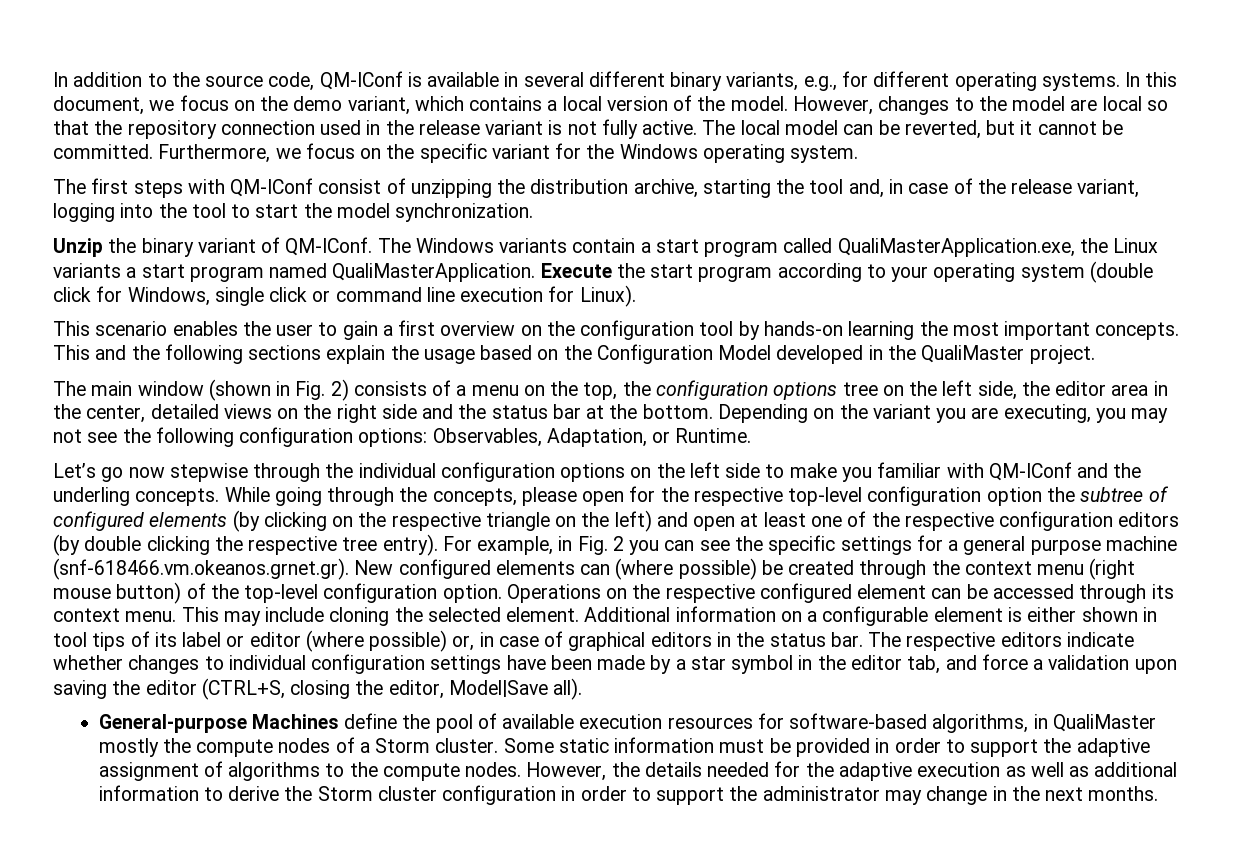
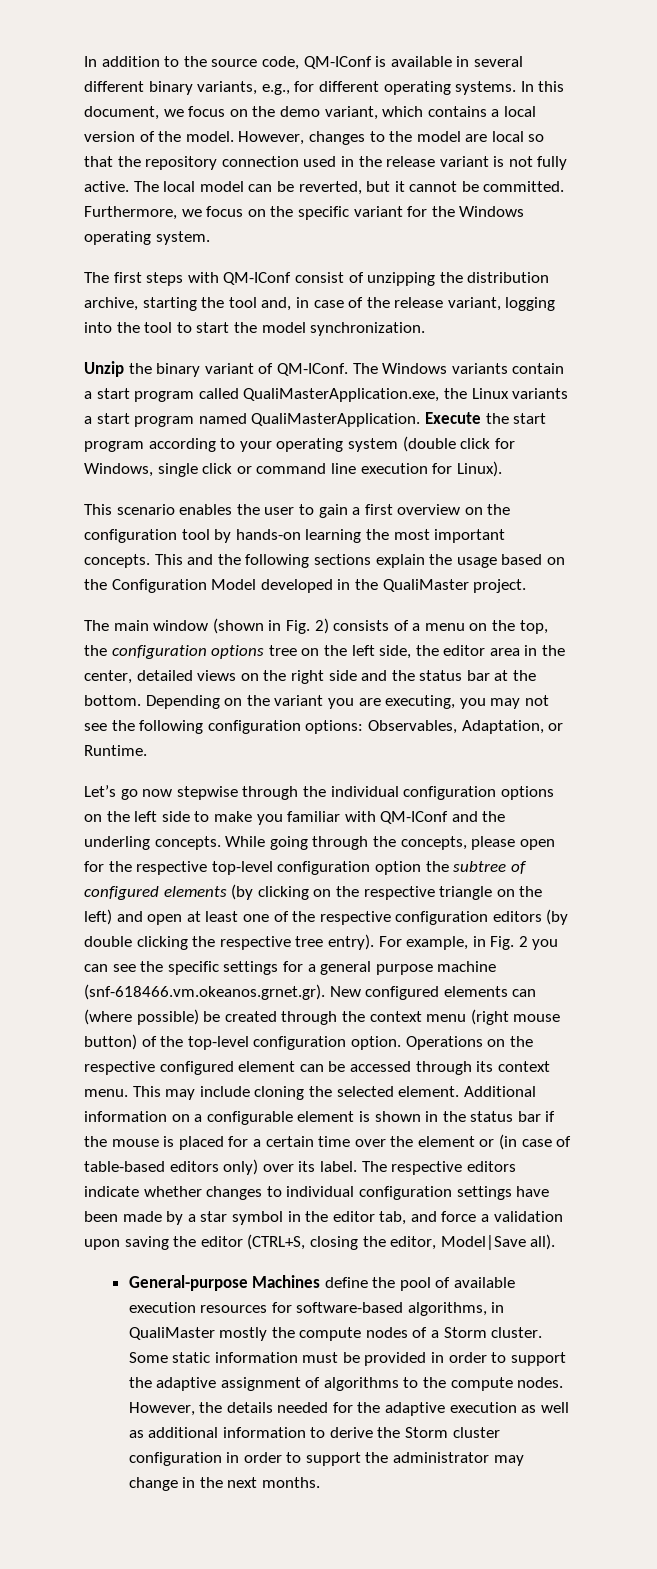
[1027,607,1077,622] either -> (370, 1116) none
[53,630,863,652] tool tips of its label or editor (where possible) or, in case of graphical editors in the status bar. -> [442,1111,556,1122] [84,1134,572,1150] [84,1159,357,1175] the status bar if the mouse is placed for a certain time over the element or (in case of table-based editors only) over its label.

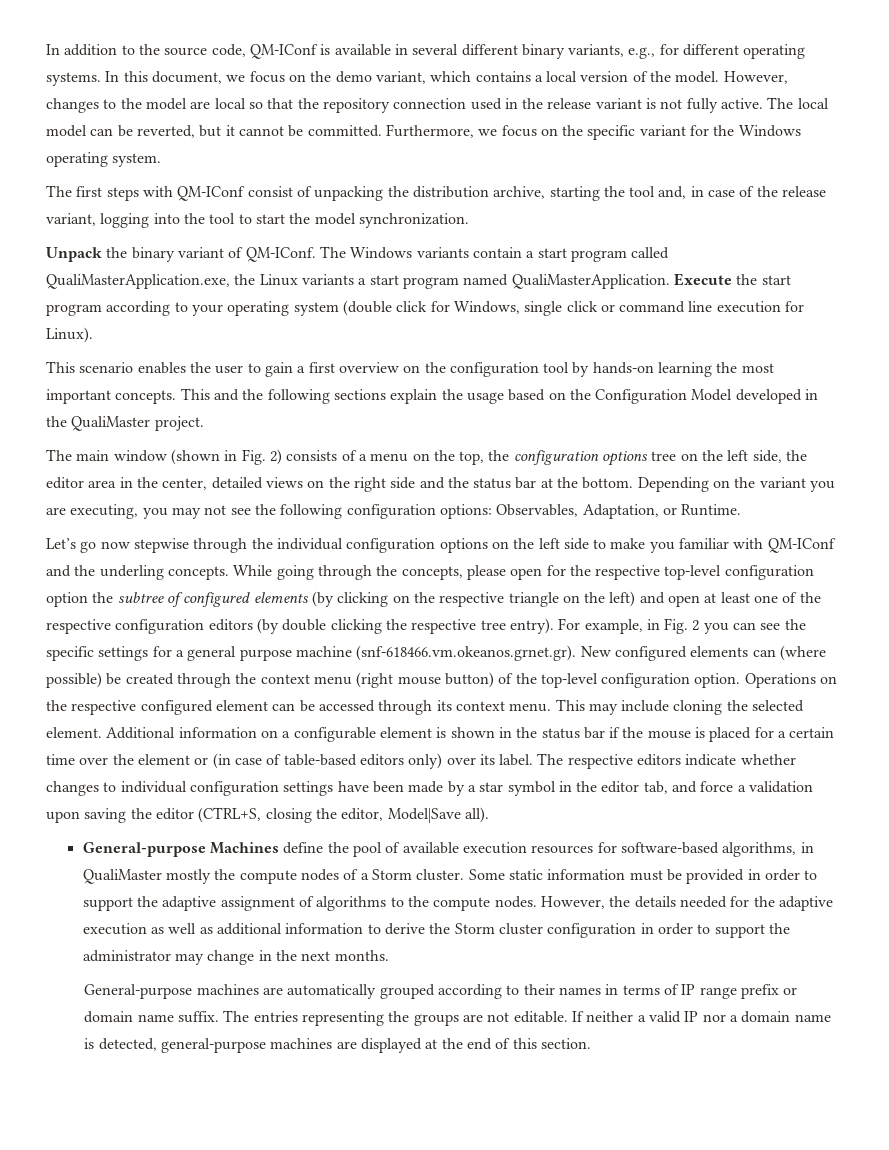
[367,272,436,286] unzipping -> [314,186,384,201] unpacking
[84,361,124,377] Unzip -> [46,247,102,262] Unpack
(320, 1482) none -> [84,984,798,999] [84,1010,831,1026] [84,1038,592,1053] // General-purpose machines are automatically grouped according to their names in terms of IP range prefix or domain name suffix. The entries representing the groups are not editable. If neither a valid IP nor a domain name is detected, general-purpose machines are displayed at the end of this section.

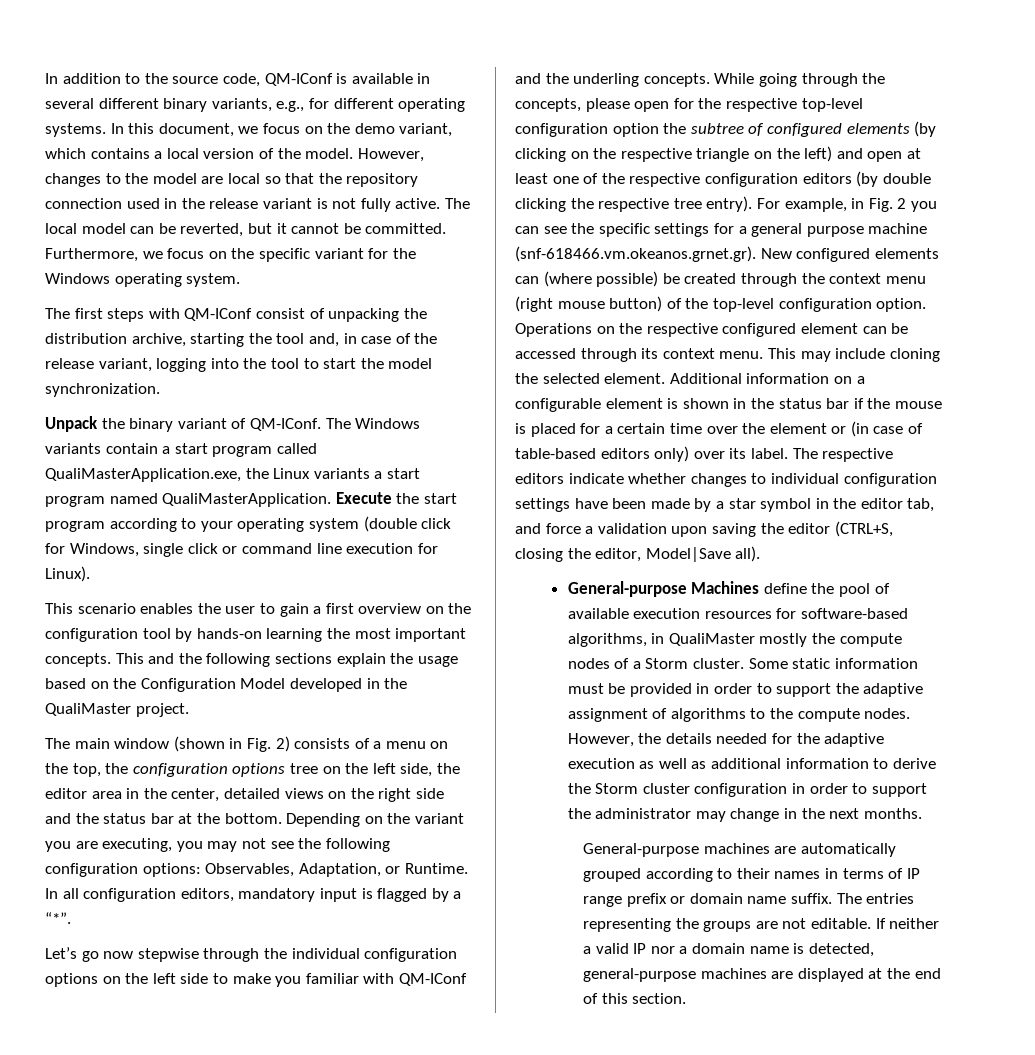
(742, 510) none -> [45,888,462,902] [45,912,71,924] In all configuration editors, mandatory input is flagged by a “*”.

